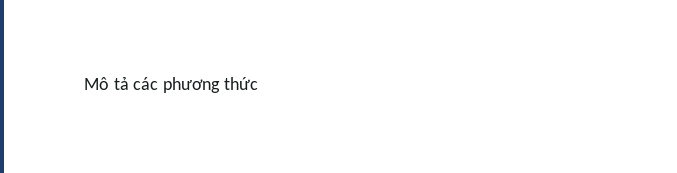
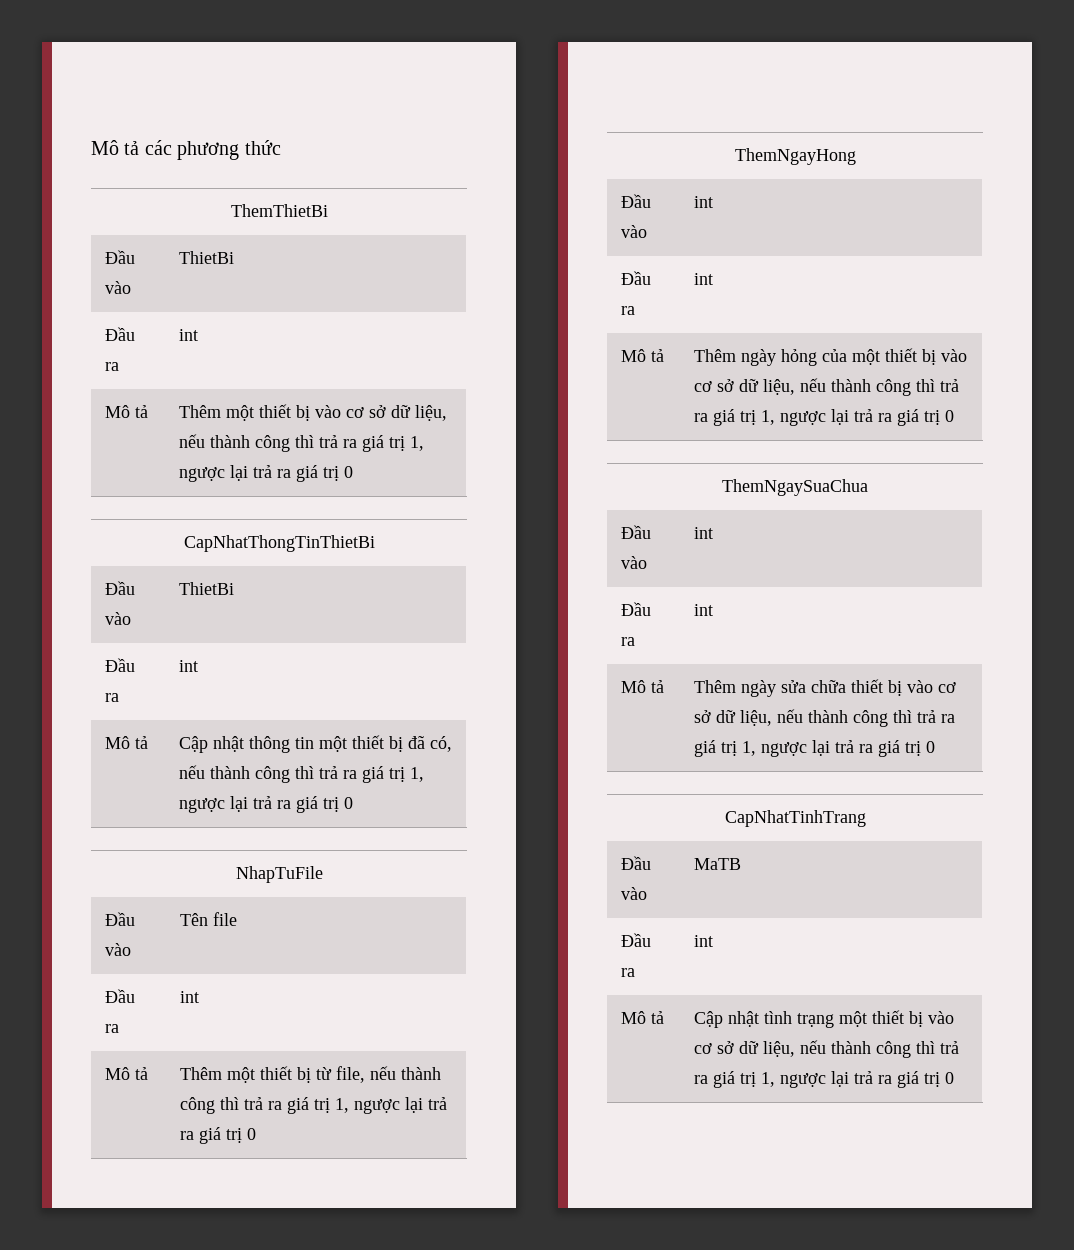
(258, 83) none -> [230,204,328,217] [104,250,135,264] [104,281,131,294] [178,251,234,264] [104,327,135,341] [104,362,119,371] [178,329,198,341] [104,405,148,418] [178,404,447,421] [178,434,424,452] [178,465,353,482] [183,535,375,552] [104,581,135,595] [104,612,131,625] [178,582,234,595] [104,658,135,672] [104,693,119,702] [178,660,198,672] [104,736,148,749] [178,735,452,753] [178,765,424,783] [178,796,353,813] [235,866,323,883] [104,912,135,926] [104,943,131,956] [179,912,237,926] [104,989,135,1003] [104,1024,119,1033] [179,991,199,1003] [104,1067,148,1080] [179,1066,441,1083] [179,1097,447,1114] [179,1127,256,1144] [734,148,856,165] [620,194,651,208] [620,225,647,238] [693,196,713,208] [620,271,651,285] [620,306,635,315] [693,273,713,285] [620,349,664,362] [693,348,967,366] [693,378,959,396] [693,409,954,426] [722,479,868,496] [620,525,651,539] [620,556,647,569] [693,527,713,539] [620,602,651,616] [620,637,635,646] [693,604,713,616] [620,680,664,693] [693,679,956,697] [693,709,955,727] [693,740,935,757] [724,810,866,827] [620,856,651,870] [620,887,647,900] [693,858,741,870] [620,933,651,947] [620,968,635,977] [693,935,713,947] [620,1011,664,1024] [693,1010,954,1028] [693,1040,959,1058] [693,1071,954,1088] // ThemThietBi // Đầu vào | ThietBi // Đầu ra | int // Mô tả | Thêm một thiết bị vào cơ sở dữ liệu, nếu thành công thì trả ra giá trị 1, ngược lại trả ra giá trị 0 // CapNhatThongTinThietBi // Đầu vào | ThietBi // Đầu ra | int // Mô tả | Cập nhật thông tin một thiết bị đã có, nếu thành công thì trả ra giá trị 1, ngược lại trả ra giá trị 0 // NhapTuFile // Đầu vào | Tên file // Đầu ra | int // Mô tả | Thêm một thiết bị từ file, nếu thành công thì trả ra giá trị 1, ngược lại trả ra giá trị 0 // ThemNgayHong // Đầu vào | int // Đầu ra | int // Mô tả | Thêm ngày hỏng của một thiết bị vào cơ sở dữ liệu, nếu thành công thì trả ra giá trị 1, ngược lại trả ra giá trị 0 // ThemNgaySuaChua // Đầu vào | int // Đầu ra | int // Mô tả | Thêm ngày sửa chữa thiết bị vào cơ sở dữ liệu, nếu thành công thì trả ra giá trị 1, ngược lại trả ra giá trị 0 // CapNhatTinhTrang // Đầu vào | MaTB // Đầu ra | int // Mô tả | Cập nhật tình trạng một thiết bị vào cơ sở dữ liệu, nếu thành công thì trả ra giá trị 1, ngược lại trả ra giá trị 0

